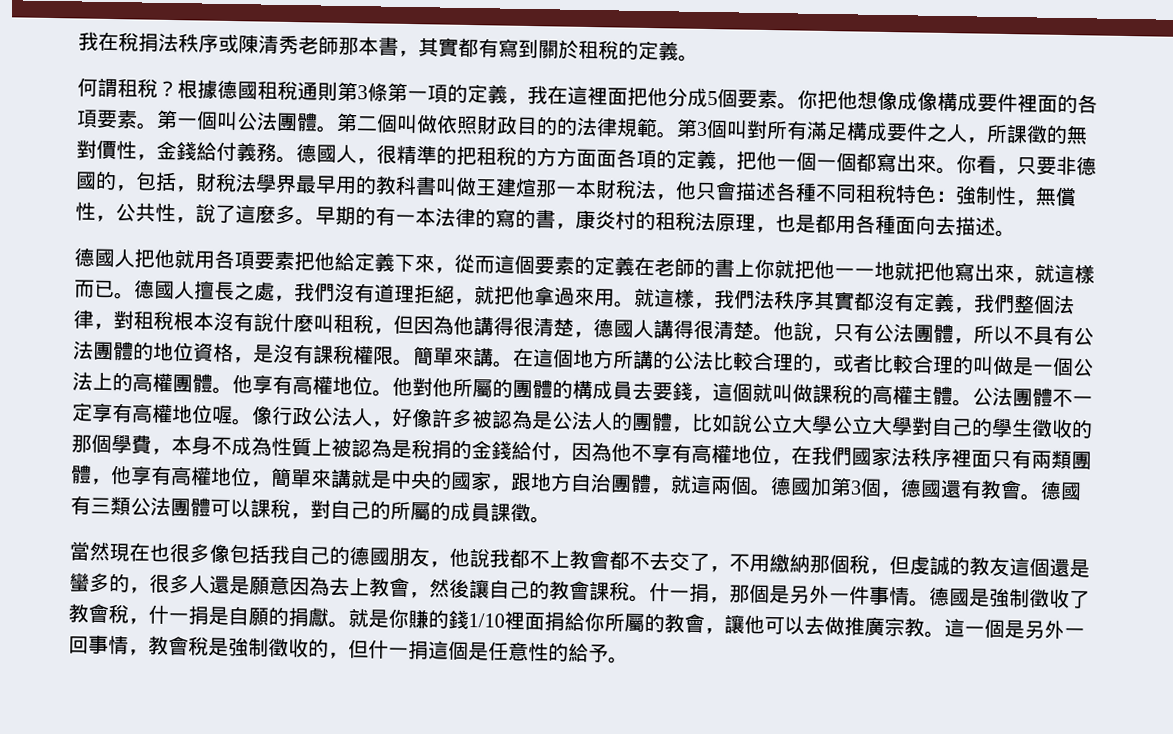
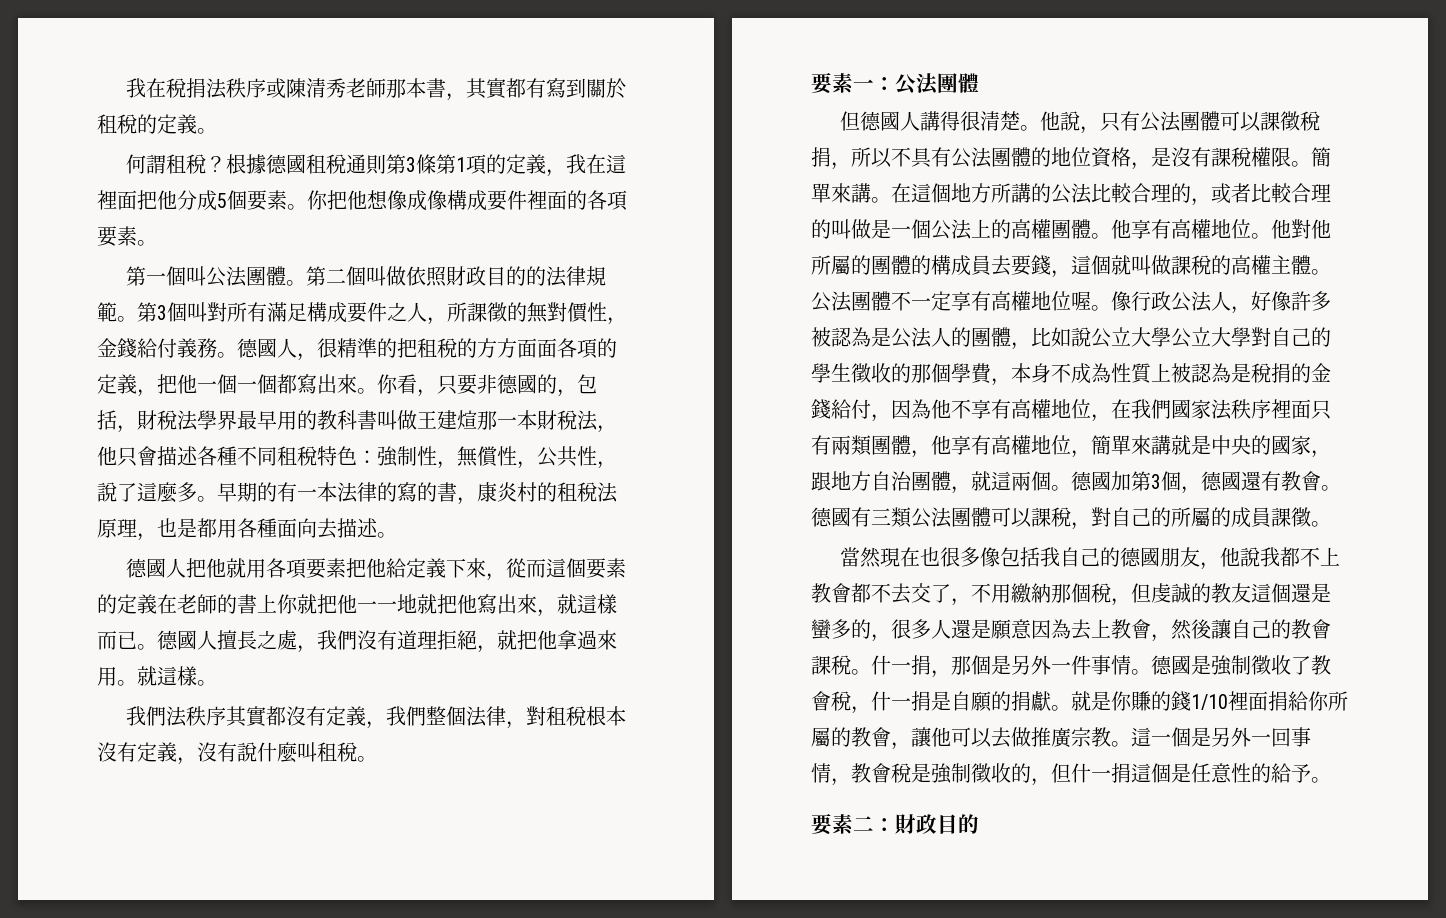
[407,90,428,101] 一 -> [456,157,467,172] 1
(158, 126) none -> (157, 243) //
[693,302,715,310] ， -> [197,680,217,686] 。 //
(254, 322) none -> [137,742,237,765] 定義，沒有
[373,314,594,339] ，但因為他講得很清楚， -> [357,756,377,762] [811,73,979,95] [840,111,861,131] 。 // 要素一：公法團體 // 但
(954, 333) none -> [1220,111,1321,132] [811,147,831,167] 可以課徵稅捐
(629, 660) none -> [811,814,979,835] // 要素二：財政目的

